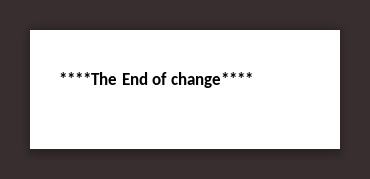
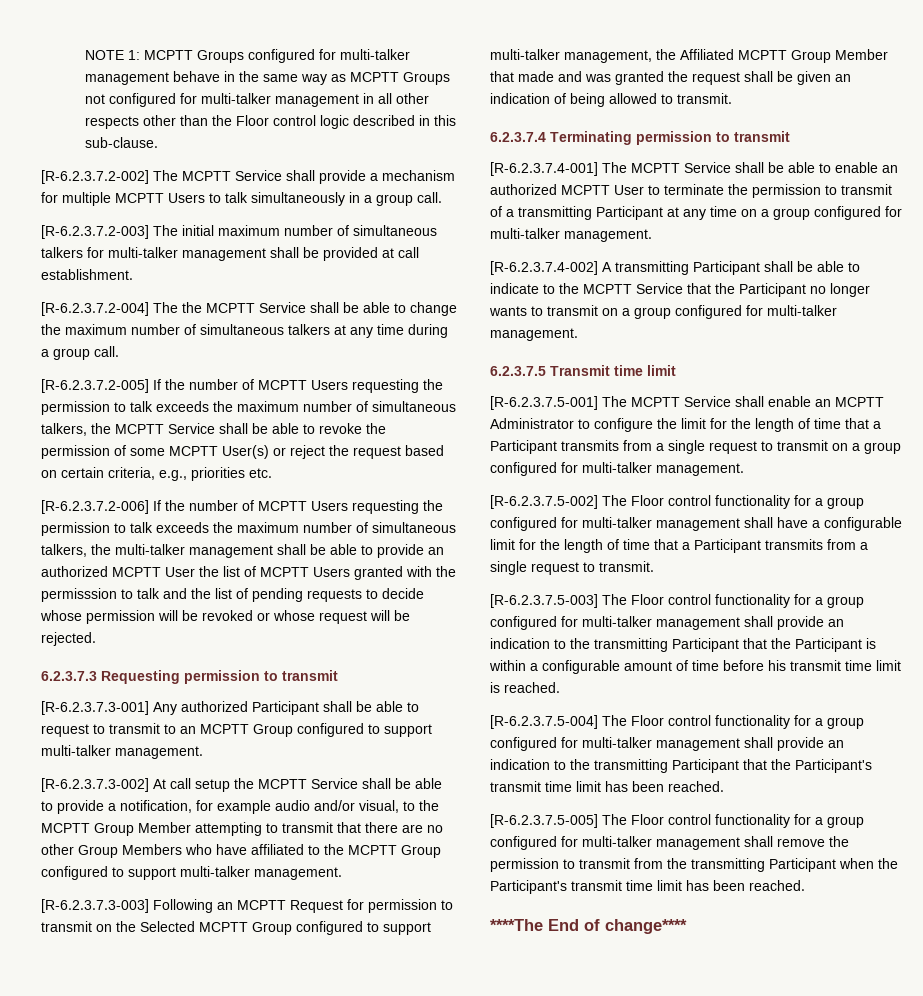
(59, 78) none -> [84,49,410,63] [84,71,450,85] [84,93,429,107] [84,115,456,129] [84,137,158,148] [41,170,455,184] [41,192,442,206] [41,225,437,239] [41,247,419,261] [41,269,133,280] [41,302,457,316] [41,324,448,338] [41,346,119,360] [41,379,443,393] [41,401,456,415] [41,423,386,436] [41,445,444,459] [41,467,272,481] [41,500,443,514] [41,522,456,536] [41,544,444,558] [41,566,456,580] [41,588,424,602] [40,610,410,624] [41,632,96,646] [41,670,338,684] [41,701,419,715] [41,723,432,737] [41,745,203,759] [41,778,442,792] [41,800,439,814] [41,822,443,836] [41,844,441,858] [41,866,342,880] [41,899,453,913] [41,921,431,935] [490,49,888,63] [490,71,851,85] [490,93,732,107] [490,131,790,145] [490,162,898,176] [490,184,892,198] [490,206,902,220] [490,228,652,242] [490,261,860,275] [490,283,870,297] [489,305,837,319] [490,328,578,341] [490,365,676,376] [490,396,884,410] [490,418,881,432] [490,440,901,454] [490,462,744,476] [490,495,864,509] [490,517,902,531] [490,539,868,553] [490,561,654,575] [490,594,864,608] [490,616,844,630] [490,638,876,652] [489,660,901,674] [490,682,560,693] [490,715,864,729] [490,737,844,751] [490,759,872,773] [490,781,724,792] [490,814,864,828] [490,836,849,850] [490,858,898,872] [490,880,805,894] NOTE 1: MCPTT Groups configured for multi-talker management behave in the same way as MCPTT Groups not configured for multi-talker management in all other respects other than the Floor control logic described in this sub-clause. // [R-6.2.3.7.2-002] The MCPTT Service shall provide a mechanism for multiple MCPTT Users to talk simultaneously in a group call. // [R-6.2.3.7.2-003] The initial maximum number of simultaneous talkers for multi-talker management shall be provided at call establishment. // [R-6.2.3.7.2-004] The the MCPTT Service shall be able to change the maximum number of simultaneous talkers at any time during a group call. // [R-6.2.3.7.2-005] If the number of MCPTT Users requesting the permission to talk exceeds the maximum number of simultaneous talkers, the MCPTT Service shall be able to revoke the permission of some MCPTT User(s) or reject the request based on certain criteria, e.g., priorities etc. // [R-6.2.3.7.2-006] If the number of MCPTT Users requesting the permission to talk exceeds the maximum number of simultaneous talkers, the multi-talker management shall be able to provide an authorized MCPTT User the list of MCPTT Users granted with the permisssion to talk and the list of pending requests to decide whose permission will be revoked or whose request will be rejected. // 6.2.3.7.3 Requesting permission to transmit // [R-6.2.3.7.3-001] Any authorized Participant shall be able to request to transmit to an MCPTT Group configured to support multi-talker management. // [R-6.2.3.7.3-002] At call setup the MCPTT Service shall be able to provide a notification, for example audio and/or visual, to the MCPTT Group Member attempting to transmit that there are no other Group Members who have affiliated to the MCPTT Group configured to support multi-talker management. // [R-6.2.3.7.3-003] Following an MCPTT Request for permission to transmit on the Selected MCPTT Group configured to support multi-talker management, the Affiliated MCPTT Group Member that made and was granted the request shall be given an indication of being allowed to transmit. // 6.2.3.7.4 Terminating permission to transmit // [R-6.2.3.7.4-001] The MCPTT Service shall be able to enable an authorized MCPTT User to terminate the permission to transmit of a transmitting Participant at any time on a group configured for multi-talker management. // [R-6.2.3.7.4-002] A transmitting Participant shall be able to indicate to the MCPTT Service that the Participant no longer wants to transmit on a group configured for multi-talker management. // 6.2.3.7.5 Transmit time limit // [R-6.2.3.7.5-001] The MCPTT Service shall enable an MCPTT Administrator to configure the limit for the length of time that a Participant transmits from a single request to transmit on a group configured for multi-talker management. // [R-6.2.3.7.5-002] The Floor control functionality for a group configured for multi-talker management shall have a configurable limit for the length of time that a Participant transmits from a single request to transmit. // [R-6.2.3.7.5-003] The Floor control functionality for a group configured for multi-talker management shall provide an indication to the transmitting Participant that the Participant is within a configurable amount of time before his transmit time limit is reached. // [R-6.2.3.7.5-004] The Floor control functionality for a group configured for multi-talker management shall provide an indication to the transmitting Participant that the Participant's transmit time limit has been reached. // [R-6.2.3.7.5-005] The Floor control functionality for a group configured for multi-talker management shall remove the permission to transmit from the transmitting Participant when the Participant's transmit time limit has been reached. //

